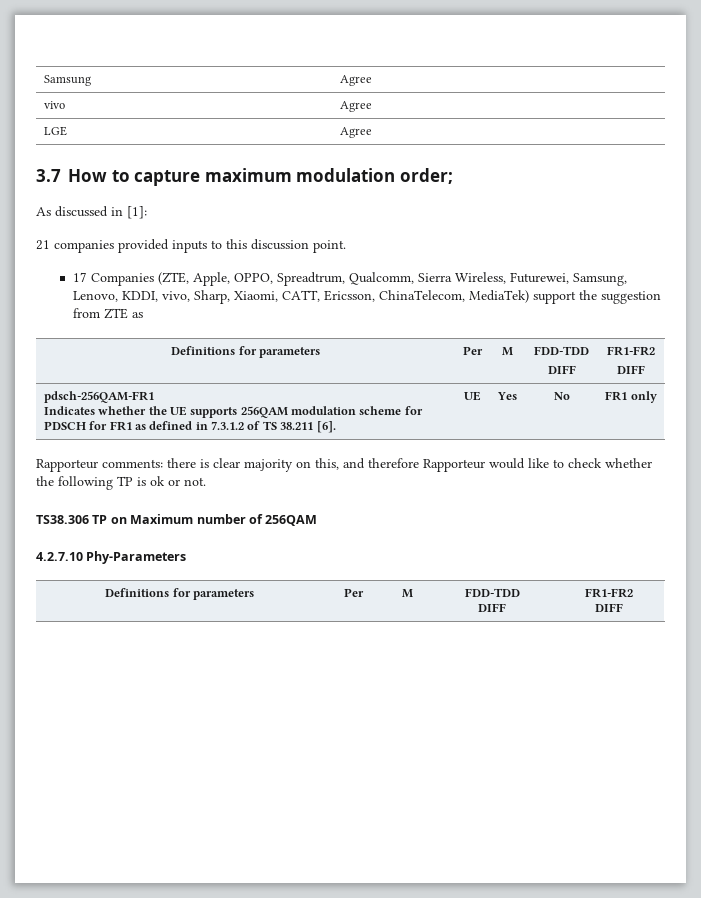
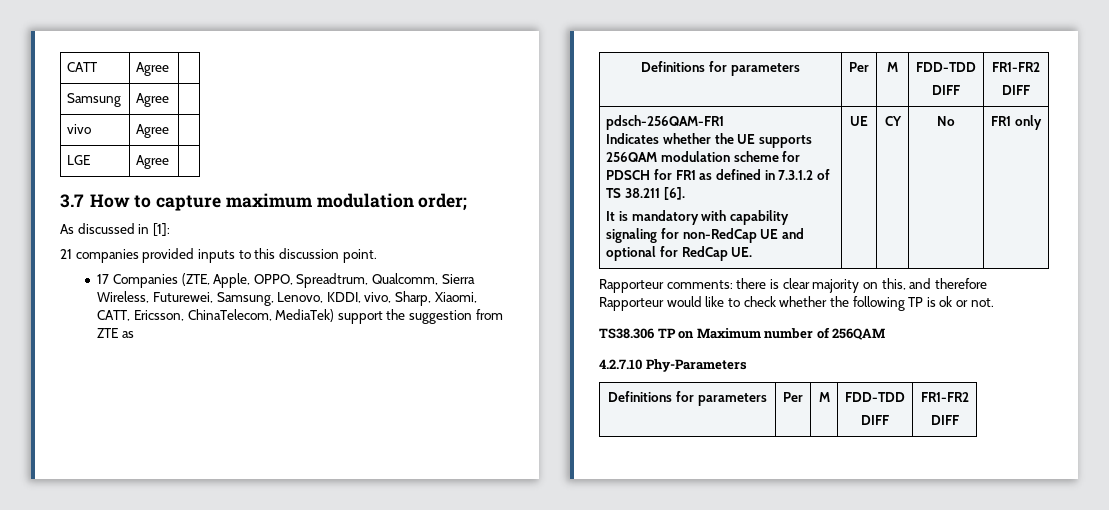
(43, 80) none -> [67,62,98,72] [136,62,170,76] CATT | Agree | //
(336, 427) none -> [606,210,789,225] [606,228,804,243] [606,246,753,261] // It is mandatory with capability signaling for non-RedCap UE and optional for RedCap UE.
[497,392,517,400] Yes -> [884,116,902,126] CY

